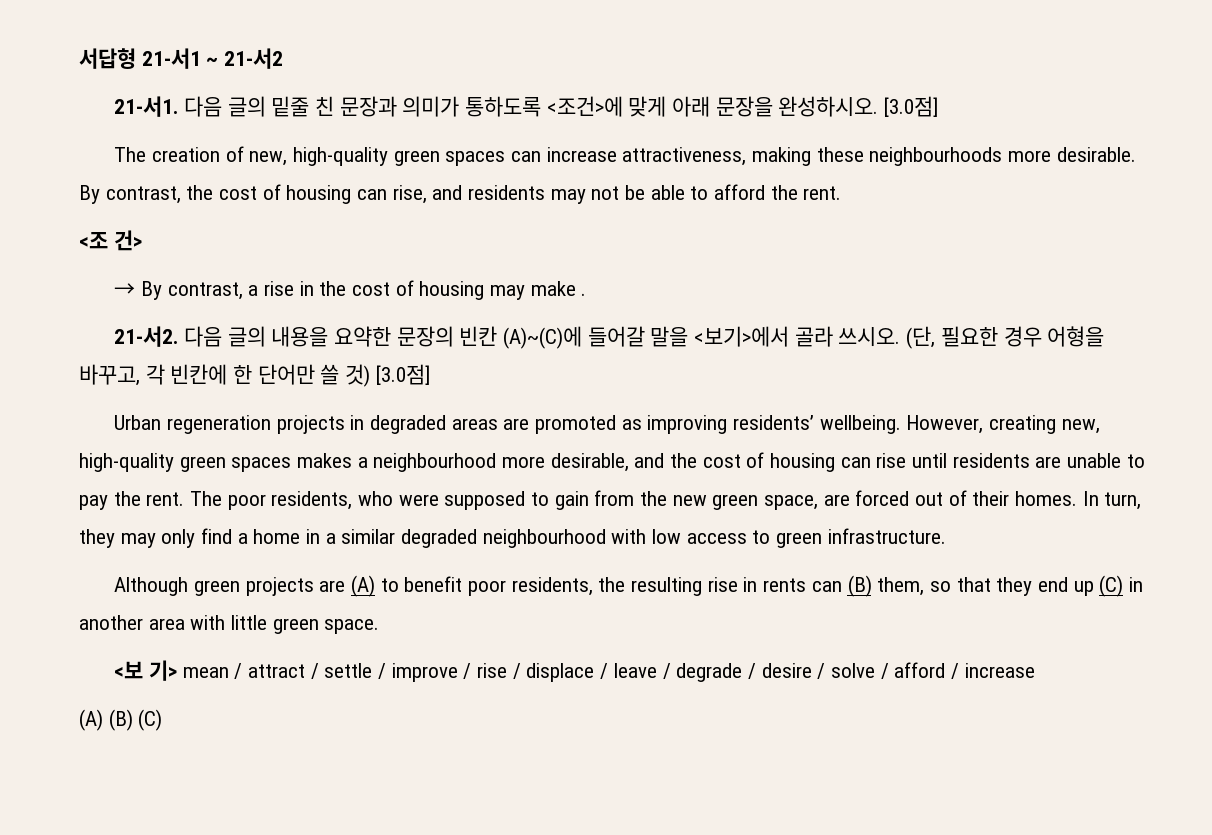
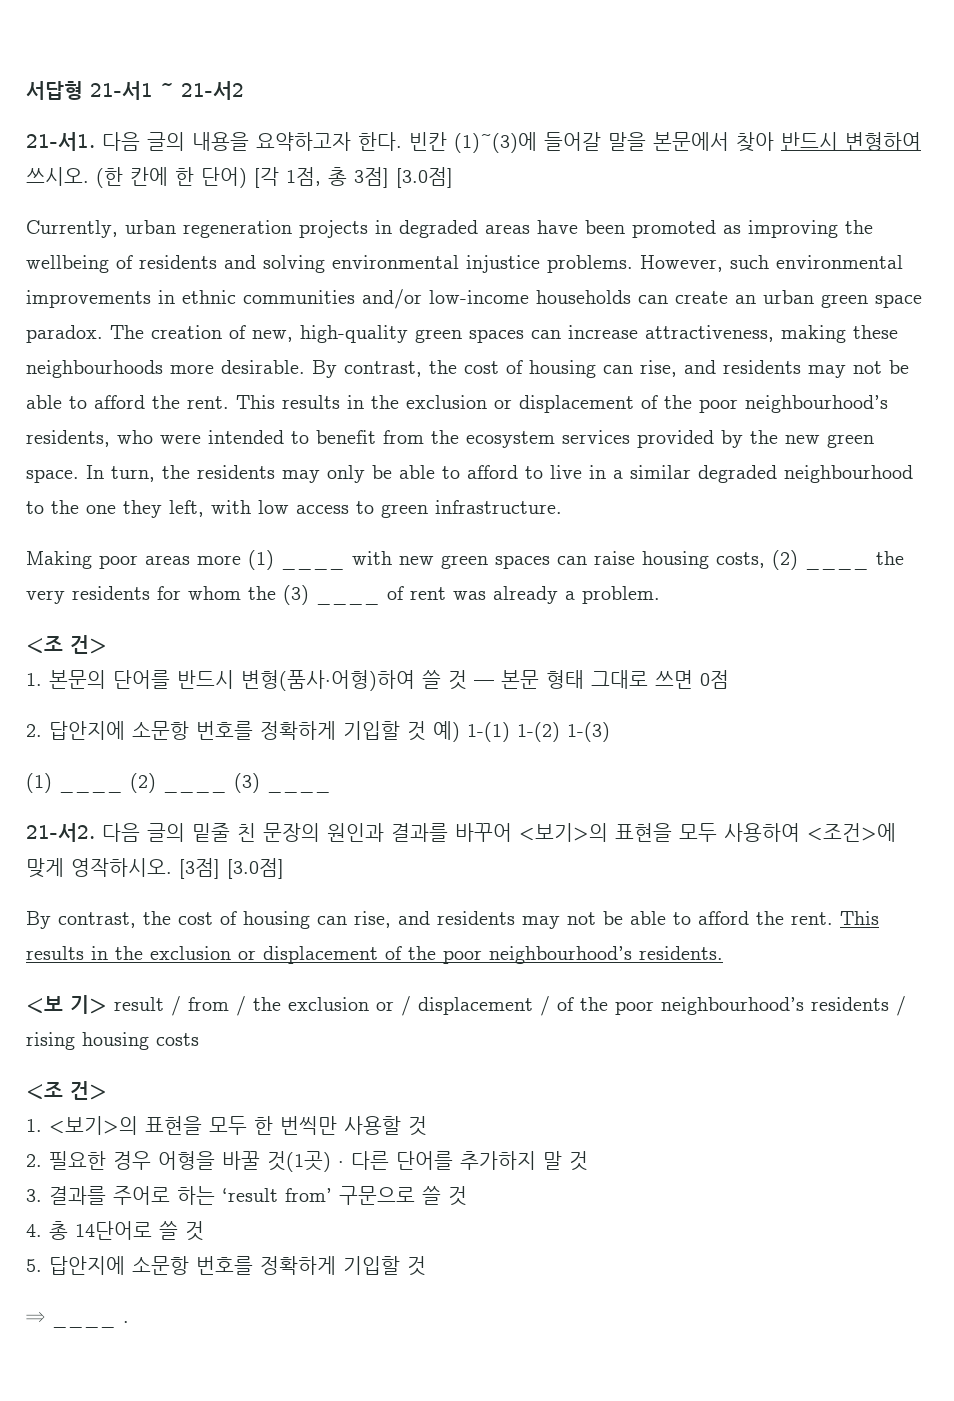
[271,96,939,117] 밑줄 친 문장과 의미가 통하도록 <조건>에 맞게 아래 문장을 완성하시오. [3.0점] // -> [192,132,921,153] [26,167,453,188] [26,220,873,238] [26,255,903,273] [26,289,922,309] [26,325,103,343] 내용을 요약하고자 한다. 빈칸 (1)~(3)에 들어갈 말을 본문에서 찾아 반드시 변형하여 쓰시오. (한 칸에 한 단어) [각 1점, 총 3점] [3.0점] // Currently, urban regeneration projects in degraded areas have been promoted as improving the wellbeing of residents and solving environmental injustice problems. However, such environmental improvements in ethnic communities and/or low-income households can create an urban green space paradox.
[79,230,142,251] [114,280,587,300] [114,326,1105,349] [79,364,430,387] [114,415,1100,434] [79,452,1145,472] [79,490,1142,510] [79,528,301,548] // <조 건> // → By contrast, a rise in the cost of housing may make . // 21-서2. 다음 글의 내용을 요약한 문장의 빈칸 (A)~(C)에 들어갈 말을 <보기>에서 골라 쓰시오. (단, 필요한 경우 어형을 바꾸고, 각 빈칸에 한 단어만 쓸 것) [3.0점] // Urban regeneration projects in degraded areas are promoted as improving residents’ wellbeing. However, creating new, high‑quality green spaces makes a neighbourhood more desirable, and the cost of housing can rise until residents are unable to pay the rent. The poor residents, who were supposed to gain from the new green space, are forced out of their homes. In turn, they may only find a home -> [236,395,888,413] [26,430,874,448] [26,465,582,483] This results in the exclusion or displacement of the poor neighbourhood’s residents, who were intended to benefit from the ecosystem services provided by the new green space. In turn, the residents may only be able to afford to live
(606, 538) none -> [26,500,204,518] to the one they left,
[114,575,1143,597] [79,615,380,634] [114,660,1035,682] [79,709,163,731] Although green projects are (A) to benefit poor residents, the resulting rise in rents can (B) them, so that they end up (C) in another area with little green space. // <보 기> mean / attract / settle / improve / rise / displace / leave / degrade / desire / solve / afford / increase // (A) (B) (C) -> [26,550,345,570] [352,550,869,570] [876,551,904,565] [26,585,380,605] [387,586,660,604] [26,635,107,654] [26,670,729,691] [26,721,610,742] [26,773,331,793] [26,823,896,842] [26,858,284,879] [26,911,879,929] [26,946,723,964] [26,995,906,1016] [26,1032,199,1050] [26,1081,107,1100] [26,1116,427,1136] [26,1151,588,1172] [26,1186,467,1206] [26,1221,204,1241] [26,1256,426,1276] [26,1312,45,1323] [52,1323,116,1328] [123,1321,129,1323] Making poor areas more (1) ____ with new green spaces can raise housing costs, (2) ____ the very residents for whom the (3) ____ of rent was already a problem. // <조 건> // 1. 본문의 단어를 반드시 변형(품사·어형)하여 쓸 것 — 본문 형태 그대로 쓰면 0점 // 2. 답안지에 소문항 번호를 정확하게 기입할 것 예) 1-(1) 1-(2) 1-(3) // (1) ____ (2) ____ (3) ____ // 21-서2. 다음 글의 밑줄 친 문장의 원인과 결과를 바꾸어 <보기>의 표현을 모두 사용하여 <조건>에 맞게 영작하시오. [3점] [3.0점] // By contrast, the cost of housing can rise, and residents may not be able to afford the rent. This results in the exclusion or displacement of the poor neighbourhood’s residents. // <보 기> result / from / the exclusion or / displacement / of the poor neighbourhood’s residents / rising housing costs // <조 건> // 1. <보기>의 표현을 모두 한 번씩만 사용할 것 // 2. 필요한 경우 어형을 바꿀 것(1곳) · 다른 단어를 추가하지 말 것 // 3. 결과를 주어로 하는 ‘result from’ 구문으로 쓸 것 // 4. 총 14단어로 쓸 것 // 5. 답안지에 소문항 번호를 정확하게 기입할 것 // ⇒ ____ .

